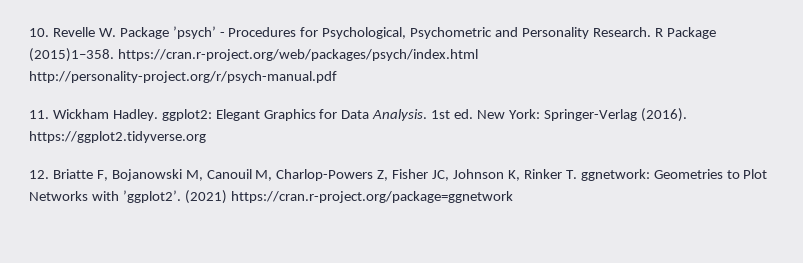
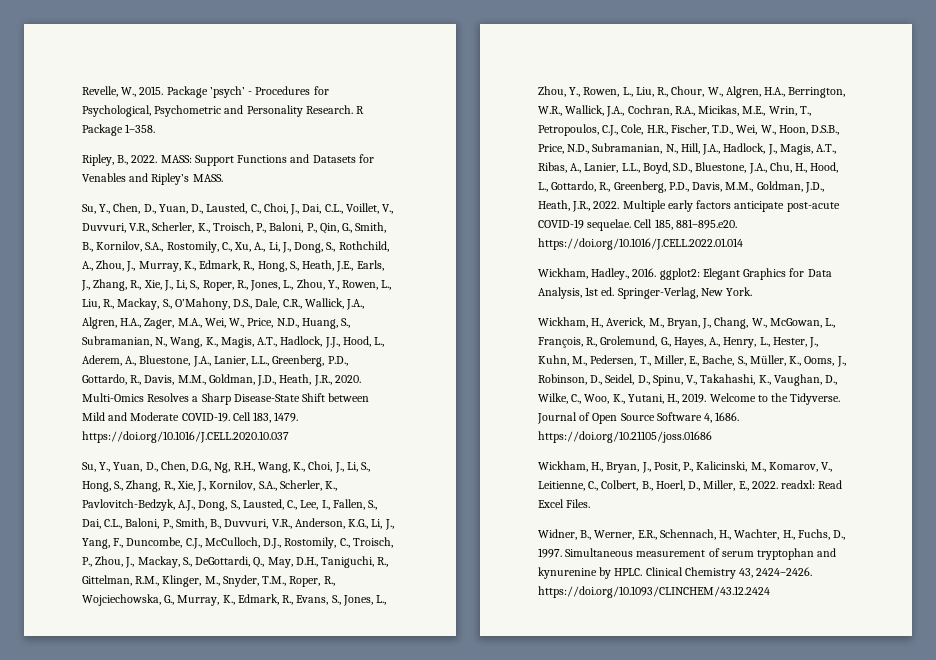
[29,27,116,37] 10. Revelle W. -> [82,86,164,97] Revelle, W., 2015.
[29,48,478,62] [29,71,337,83] [29,109,158,121] (2015)1–358. https://cran.r-project.org/web/packages/psych/index.html http://personality-project.org/r/psych-manual.pdf // 11. Wickham Hadley. -> [125,124,156,133] [82,154,374,166] [82,173,223,185] [82,203,394,215] [82,222,387,234] [82,241,389,253] [82,260,384,272] [81,279,392,291] [82,298,365,310] [82,317,351,329] [82,336,385,348] [82,355,348,367] [82,374,361,386] [82,393,370,405] [82,412,299,423] [82,431,289,443] [82,461,371,473] [82,480,338,492] [82,499,378,511] [82,518,394,530] [82,537,393,549] [82,556,389,568] [82,575,335,587] [82,594,387,606] [538,86,846,98] [538,105,811,117] [538,124,840,136] [538,143,837,155] [538,162,839,174] [538,181,824,193] [538,200,840,212] [538,219,737,231] [538,238,743,250] [538,268,657,280] 1–358. // Ripley, B., 2022. MASS: Support Functions and Datasets for Venables and Ripley’s MASS. // Su, Y., Chen, D., Yuan, D., Lausted, C., Choi, J., Dai, C.L., Voillet, V., Duvvuri, V.R., Scherler, K., Troisch, P., Baloni, P., Qin, G., Smith, B., Kornilov, S.A., Rostomily, C., Xu, A., Li, J., Dong, S., Rothchild, A., Zhou, J., Murray, K., Edmark, R., Hong, S., Heath, J.E., Earls, J., Zhang, R., Xie, J., Li, S., Roper, R., Jones, L., Zhou, Y., Rowen, L., Liu, R., Mackay, S., O’Mahony, D.S., Dale, C.R., Wallick, J.A., Algren, H.A., Zager, M.A., Wei, W., Price, N.D., Huang, S., Subramanian, N., Wang, K., Magis, A.T., Hadlock, J.J., Hood, L., Aderem, A., Bluestone, J.A., Lanier, L.L., Greenberg, P.D., Gottardo, R., Davis, M.M., Goldman, J.D., Heath, J.R., 2020. Multi-Omics Resolves a Sharp Disease-State Shift between Mild and Moderate COVID-19. Cell 183, 1479. https://doi.org/10.1016/J.CELL.2020.10.037 // Su, Y., Yuan, D., Chen, D.G., Ng, R.H., Wang, K., Choi, J., Li, S., Hong, S., Zhang, R., Xie, J., Kornilov, S.A., Scherler, K., Pavlovitch-Bedzyk, A.J., Dong, S., Lausted, C., Lee, I., Fallen, S., Dai, C.L., Baloni, P., Smith, B., Duvvuri, V.R., Anderson, K.G., Li, J., Yang, F., Duncombe, C.J., McCulloch, D.J., Rostomily, C., Troisch, P., Zhou, J., Mackay, S., DeGottardi, Q., May, D.H., Taniguchi, R., Gittelman, R.M., Klinger, M., Snyder, T.M., Roper, R., Wojciechowska, G., Murray, K., Edmark, R., Evans, S., Jones, L., Zhou, Y., Rowen, L., Liu, R., Chour, W., Algren, H.A., Berrington, W.R., Wallick, J.A., Cochran, R.A., Micikas, M.E., Wrin, T., Petropoulos, C.J., Cole, H.R., Fischer, T.D., Wei, W., Hoon, D.S.B., Price, N.D., Subramanian, N., Hill, J.A., Hadlock, J., Magis, A.T., Ribas, A., Lanier, L.L., Boyd, S.D., Bluestone, J.A., Chu, H., Hood, L., Gottardo, R., Greenberg, P.D., Davis, M.M., Goldman, J.D., Heath, J.R., 2022. Multiple early factors anticipate post-acute COVID-19 sequelae. Cell 185, 881–895.e20. https://doi.org/10.1016/J.CELL.2022.01.014 // Wickham, Hadley., 2016.
[372,109,428,121] Analysis. -> [538,287,582,299] Analysis,
[477,108,687,122] [29,131,206,143] [29,169,768,181] [29,190,513,204] New York: Springer-Verlag (2016). https://ggplot2.tidyverse.org // 12. Briatte F, Bojanowski M, Canouil M, Charlop-Powers Z, Fisher JC, Johnson K, Rinker T. ggnetwork: Geometries to Plot Networks with ’ggplot2’. (2021) https://cran.r-project.org/package=ggnetwork -> [617,287,753,299] [538,317,836,329] [538,336,819,348] [538,355,846,367] [538,374,838,386] [538,393,841,405] [537,412,740,424] [538,431,712,443] [538,461,833,473] [538,480,843,491] [538,499,591,508] [538,529,846,540] [538,548,837,560] [538,567,813,579] [538,586,770,598] Springer-Verlag, New York. // Wickham, H., Averick, M., Bryan, J., Chang, W., McGowan, L., François, R., Grolemund, G., Hayes, A., Henry, L., Hester, J., Kuhn, M., Pedersen, T., Miller, E., Bache, S., Müller, K., Ooms, J., Robinson, D., Seidel, D., Spinu, V., Takahashi, K., Vaughan, D., Wilke, C., Woo, K., Yutani, H., 2019. Welcome to the Tidyverse. Journal of Open Source Software 4, 1686. https://doi.org/10.21105/joss.01686 // Wickham, H., Bryan, J., Posit, P., Kalicinski, M., Komarov, V., Leitienne, C., Colbert, B., Hoerl, D., Miller, E., 2022. readxl: Read Excel Files. // Widner, B., Werner, E.R., Schennach, H., Wachter, H., Fuchs, D., 1997. Simultaneous measurement of serum tryptophan and kynurenine by HPLC. Clinical Chemistry 43, 2424–2426. https://doi.org/10.1093/CLINCHEM/43.12.2424

